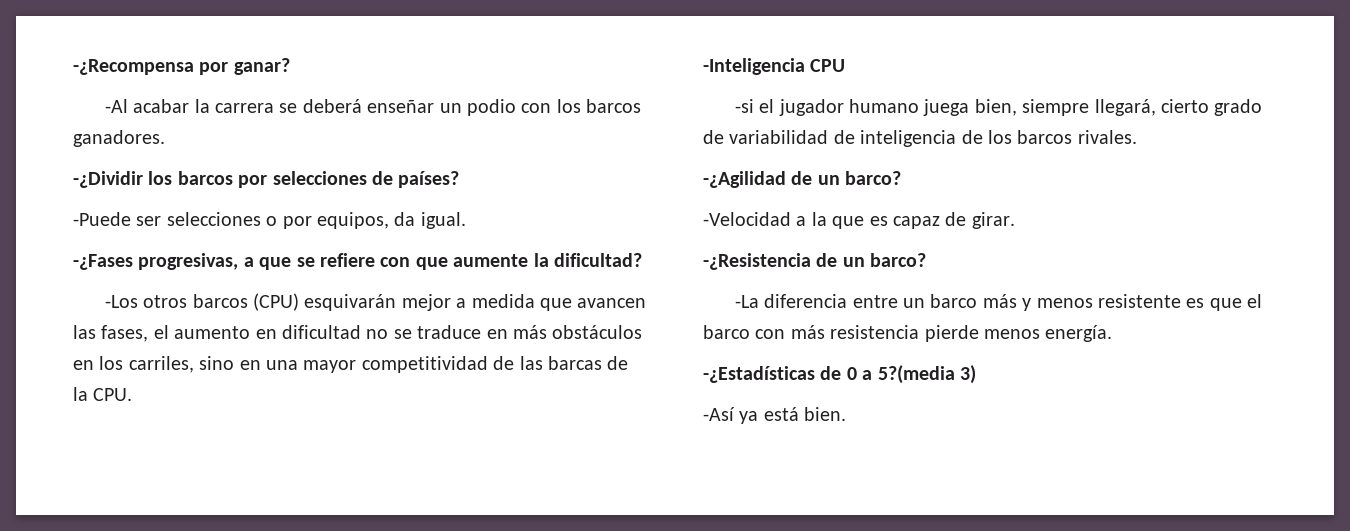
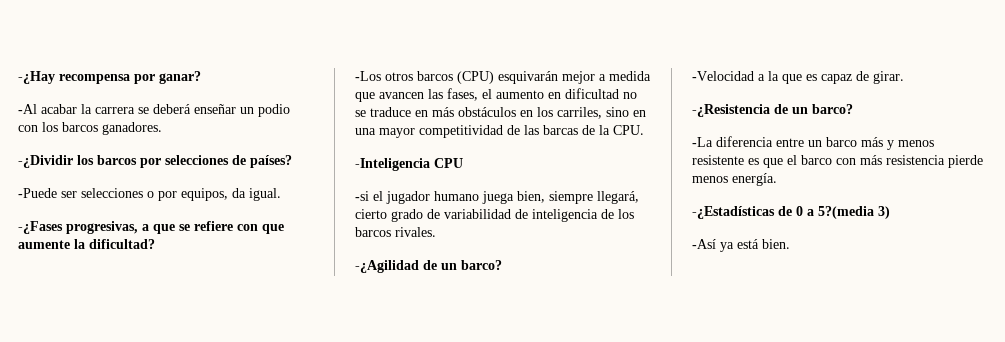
[73,59,194,75] -¿Recompensa -> [18,71,130,84] -¿Hay recompensa

